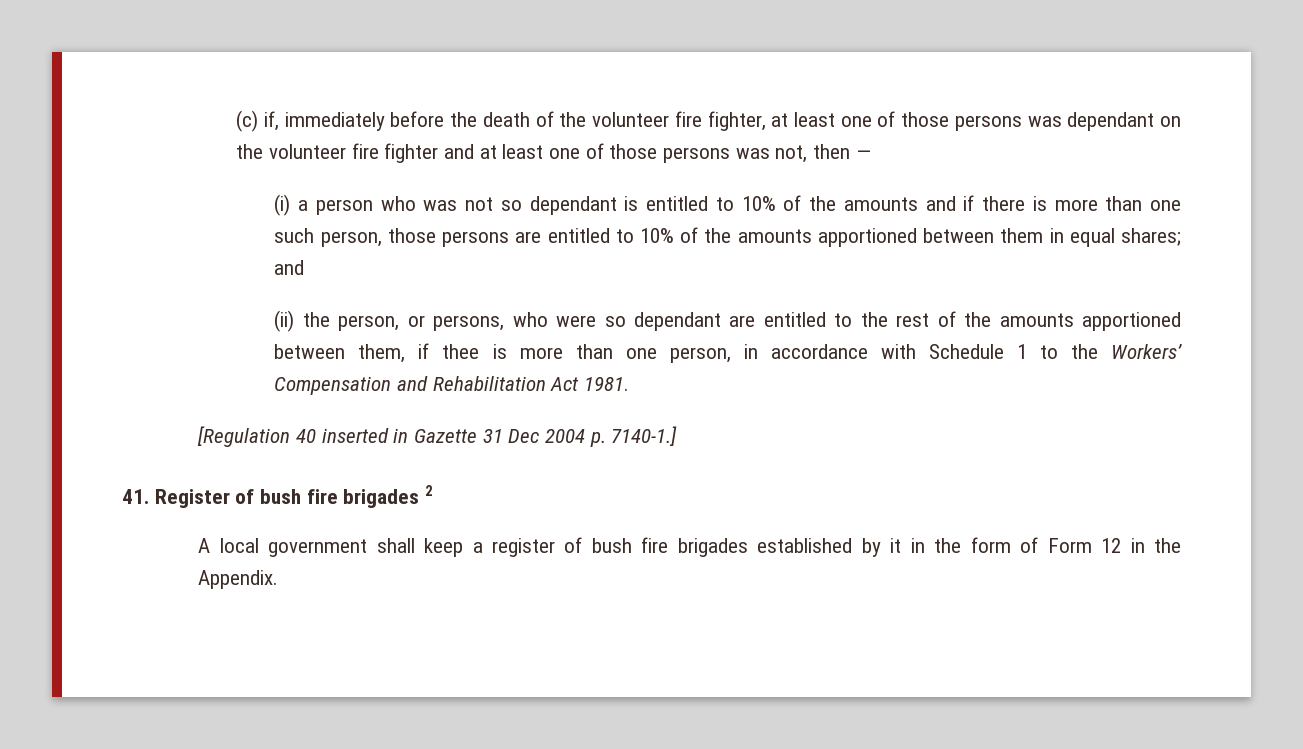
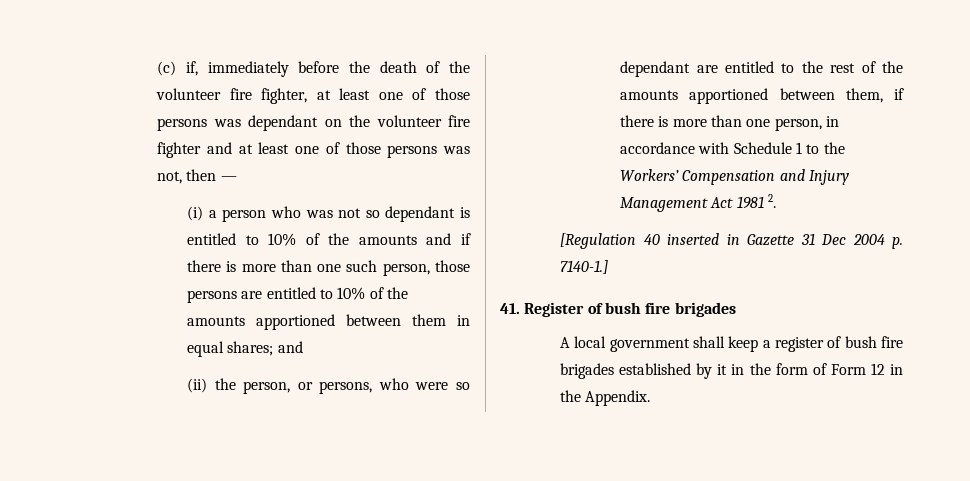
[442,344,480,359] thee -> [620,115,655,127] there
[432,376,630,391] Rehabilitation Act 1981. -> [809,170,850,185] [620,194,777,212] Injury Management Act 1981 2.
[425,485,433,496] 2 -> (736, 309) none

